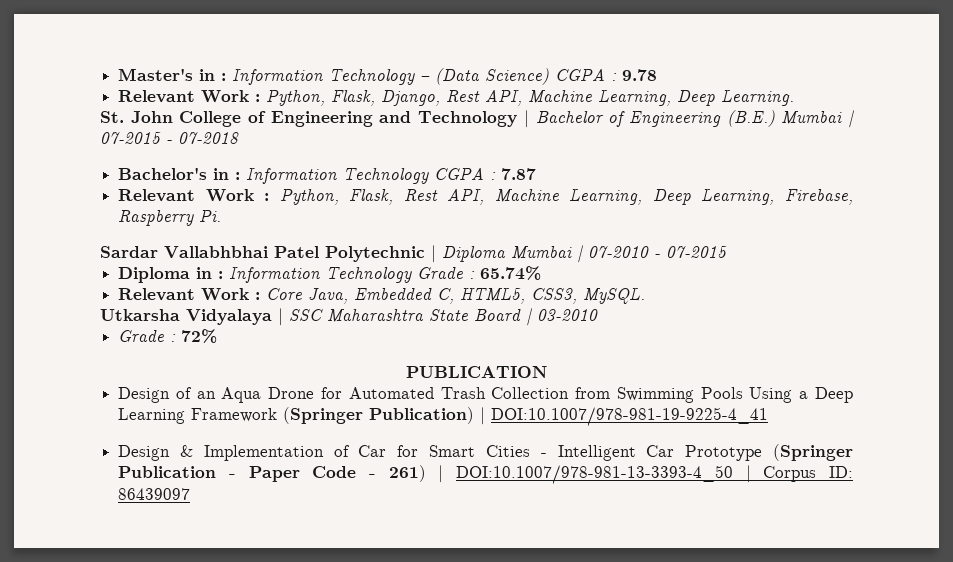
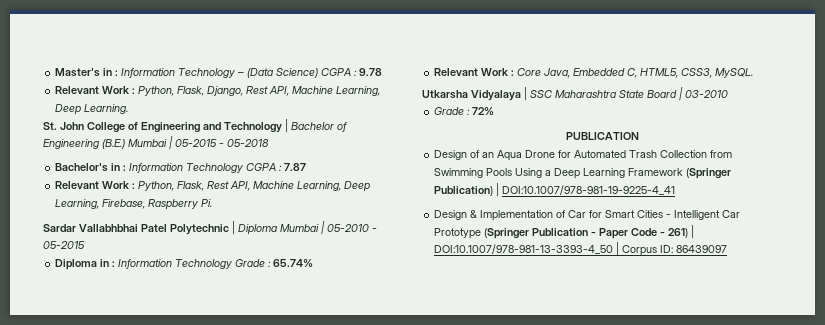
[100,132,239,144] 07-2015 - 07-2018 -> [175,139,269,147] 05-2015 - 05-2018
[588,246,727,258] 07-2010 - 07-2015 -> [327,224,377,232] [43,241,85,249] 05-2010 - 05-2015

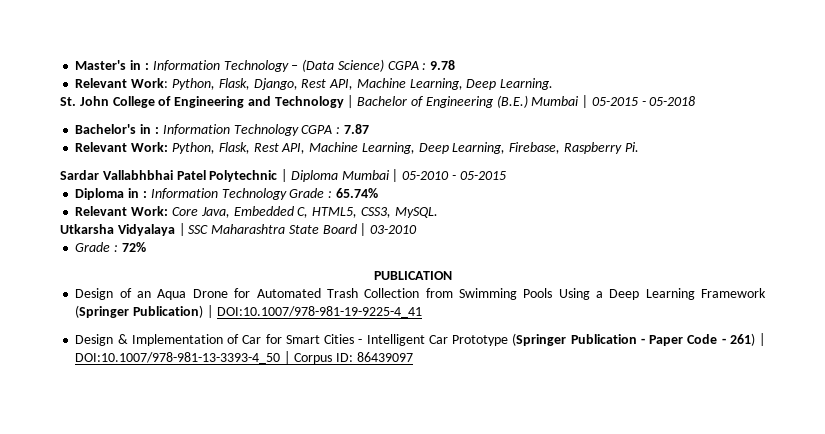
[102,86,136,94] Work : -> [131,78,169,88] Work:
[102,181,136,189] Work : -> [131,142,169,152] Work:
[481,68,515,76] Work : -> [131,206,169,216] Work:

